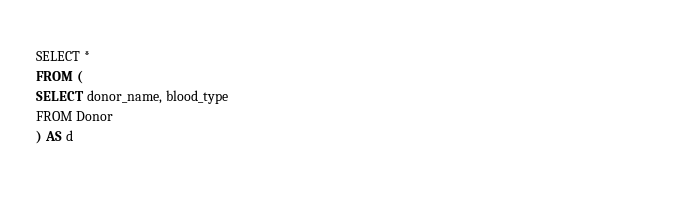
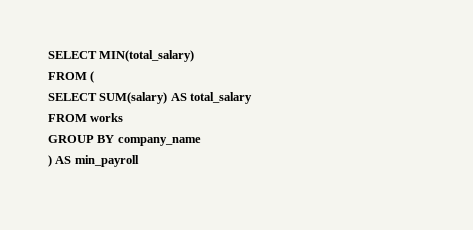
[36,51,90,61] SELECT * -> [48,50,195,62] SELECT MIN(total_salary)
[86,90,228,104] [36,111,113,121] donor_name, blood_type // FROM Donor -> [99,92,253,104] [48,113,124,122] [48,135,201,146] SUM(salary) AS total_salary // FROM works // GROUP BY company_name
[65,130,73,141] d -> [74,155,139,167] min_payroll

